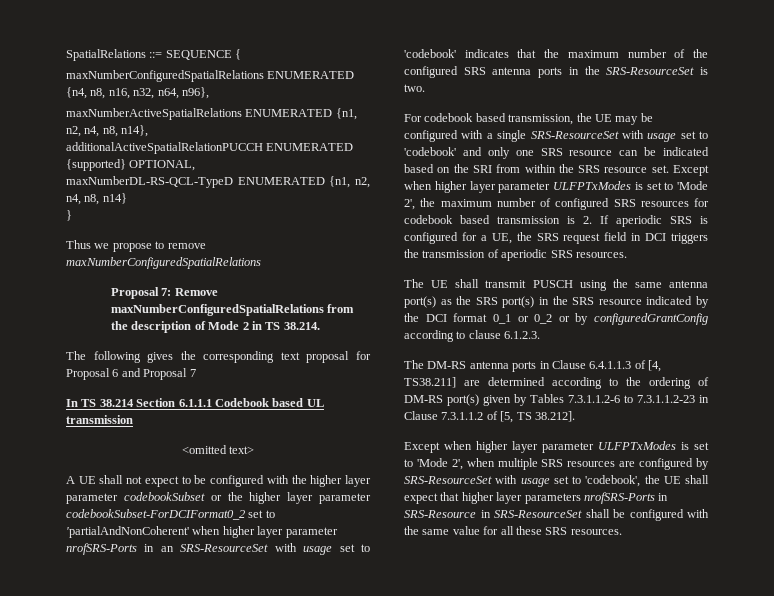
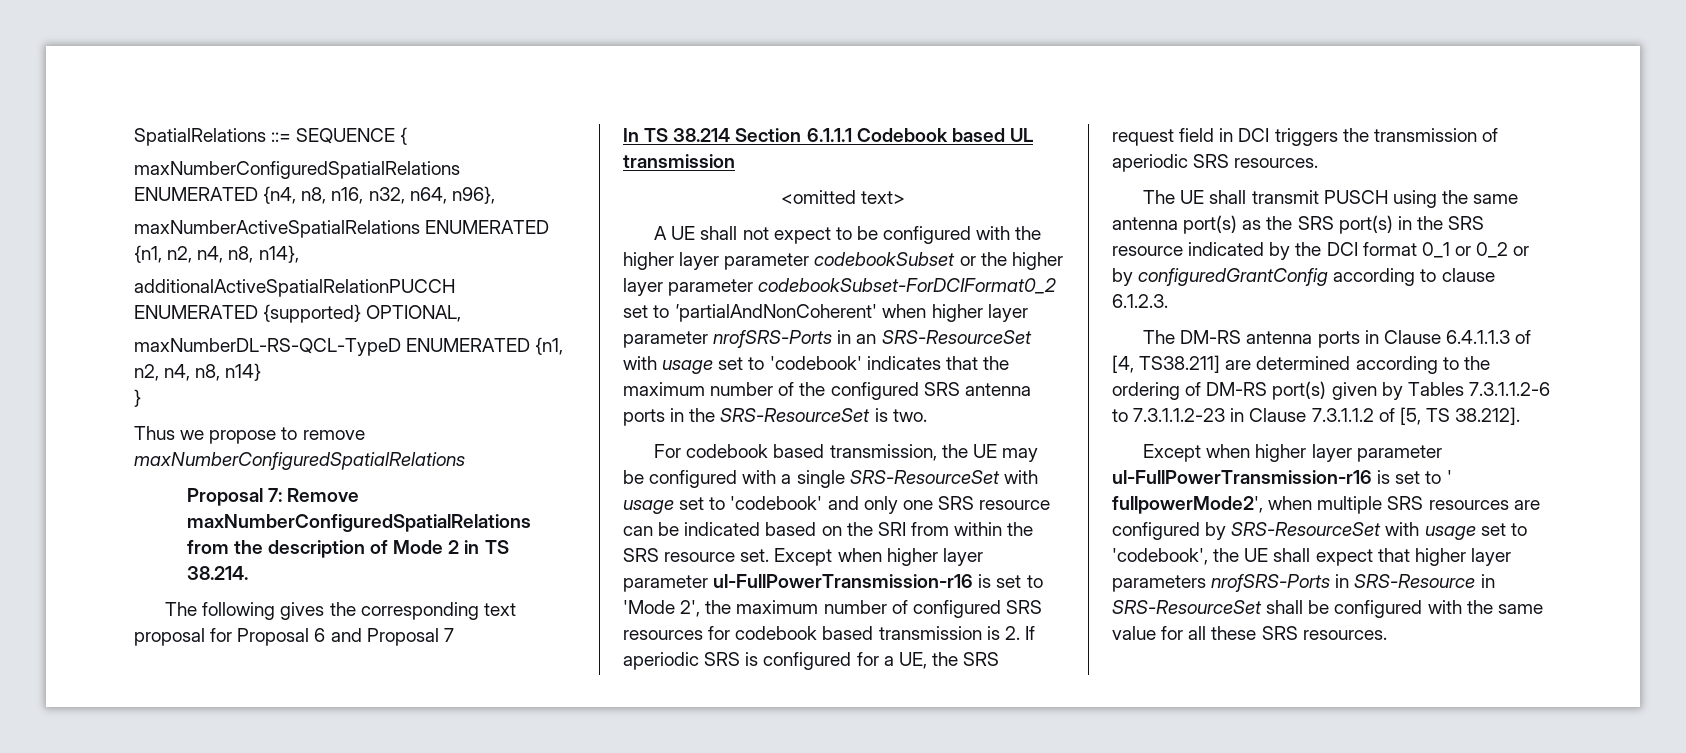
[553,181,631,190] ULFPTxModes -> [713,574,974,588] ul-FullPowerTransmission-r16
[598,441,709,450] [404,458,463,470] ULFPTxModes is set to 'Mode 2', -> [1112,470,1452,484] [1112,496,1263,514] ul-FullPowerTransmission-r16 is set to ' fullpowerMode2',

